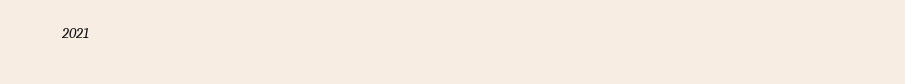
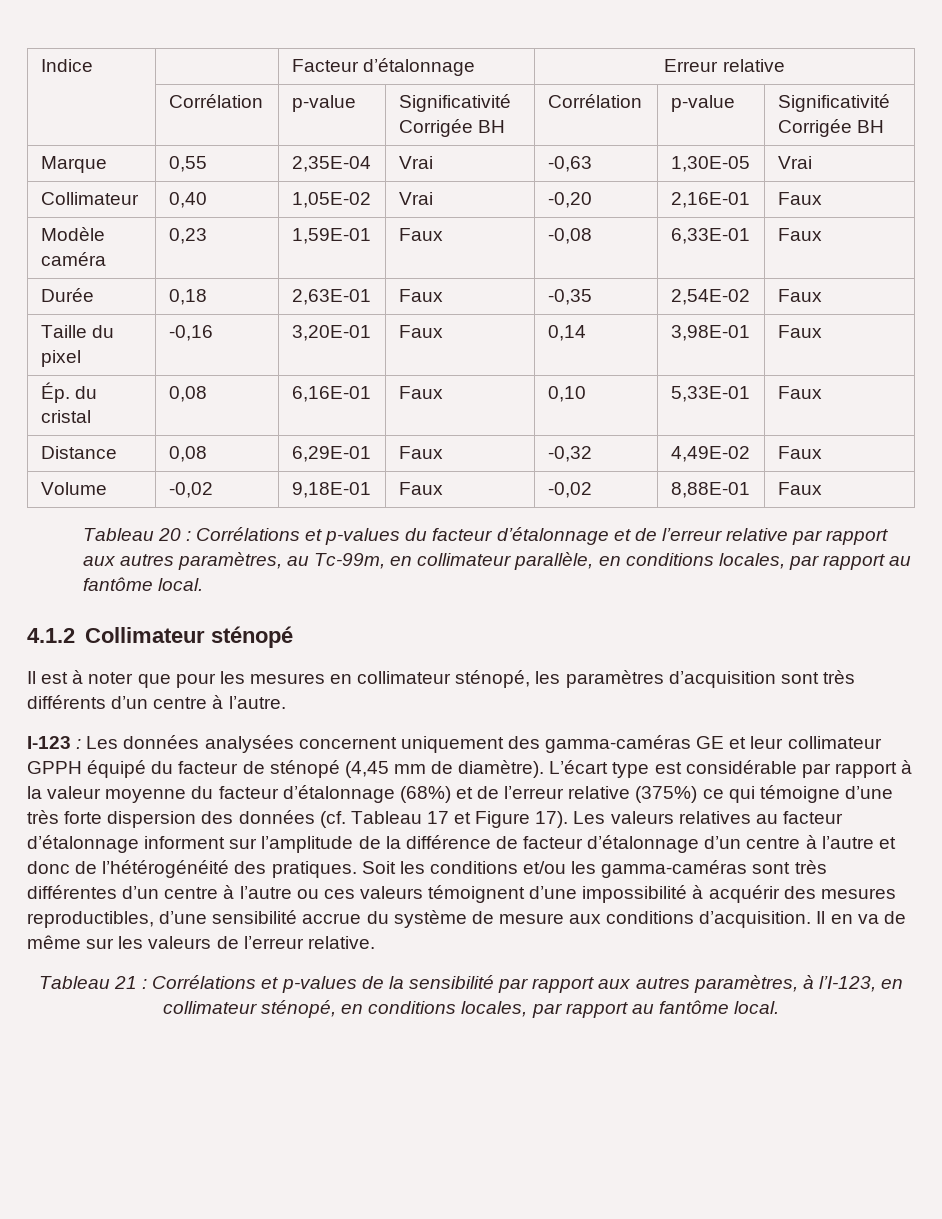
[60,28,89,38] 2021 -> [40,59,93,72] [291,58,475,76] [664,59,785,72] [168,94,263,108] [291,95,356,112] [398,94,511,112] [398,119,505,137] [547,94,642,108] [670,95,735,112] [777,94,890,112] [777,119,884,137] [40,156,107,173] [168,156,207,172] [291,156,371,172] [398,156,433,169] [547,156,592,172] [670,156,750,172] [777,156,812,169] [40,192,139,205] [168,192,207,208] [291,192,371,208] [398,192,433,205] [547,192,592,208] [670,192,750,208] [777,192,822,205] [40,227,105,241] [40,252,106,266] [168,228,207,244] [291,228,371,244] [398,228,443,241] [547,228,592,244] [670,228,750,244] [777,228,822,241] [40,288,94,302] [168,289,207,305] [291,289,371,305] [398,289,443,302] [547,289,592,305] [670,289,750,305] [777,289,822,302] [40,325,114,338] [40,350,81,367] [168,325,213,341] [291,325,371,341] [398,325,443,338] [547,325,586,341] [670,325,750,341] [777,325,822,338] [40,382,97,403] [40,410,91,423] [168,386,207,402] [291,386,371,402] [398,386,443,399] [547,386,586,402] [670,386,750,402] [777,386,822,399] [40,446,117,459] [168,446,207,462] [291,446,371,462] [398,446,443,459] [547,446,592,462] [670,446,750,462] [777,446,822,459] [40,482,107,495] [168,482,213,498] [291,482,371,498] [398,482,443,495] [547,482,592,498] [670,482,750,498] [777,482,822,495] [82,527,889,545] [82,552,912,570] [82,577,203,591] [27,626,293,648] [27,670,855,688] [27,695,286,709] [27,735,882,753] [27,760,913,778] [27,785,893,803] [27,810,843,828] [27,835,896,853] [27,860,827,878] [27,885,896,903] [27,910,906,928] [27,935,375,949] [38,975,904,993] [162,1000,780,1018] Indice | | Facteur d’étalonnage | Erreur relative // | Corrélation | p-value | Significativité Corrigée BH | Corrélation | p-value | Significativité Corrigée BH // Marque | 0,55 | 2,35E-04 | Vrai | -0,63 | 1,30E-05 | Vrai // Collimateur | 0,40 | 1,05E-02 | Vrai | -0,20 | 2,16E-01 | Faux // Modèle caméra | 0,23 | 1,59E-01 | Faux | -0,08 | 6,33E-01 | Faux // Durée | 0,18 | 2,63E-01 | Faux | -0,35 | 2,54E-02 | Faux // Taille du pixel | -0,16 | 3,20E-01 | Faux | 0,14 | 3,98E-01 | Faux // Ép. du cristal | 0,08 | 6,16E-01 | Faux | 0,10 | 5,33E-01 | Faux // Distance | 0,08 | 6,29E-01 | Faux | -0,32 | 4,49E-02 | Faux // Volume | -0,02 | 9,18E-01 | Faux | -0,02 | 8,88E-01 | Faux // Tableau 20 : Corrélations et p-values du facteur d’étalonnage et de l’erreur relative par rapport aux autres paramètres, au Tc-99m, en collimateur parallèle, en conditions locales, par rapport au fantôme local. // 4.1.2 Collimateur sténopé // Il est à noter que pour les mesures en collimateur sténopé, les paramètres d’acquisition sont très différents d’un centre à l’autre. // I-123 : Les données analysées concernent uniquement des gamma-caméras GE et leur collimateur GPPH équipé du facteur de sténopé (4,45 mm de diamètre). L’écart type est considérable par rapport à la valeur moyenne du facteur d’étalonnage (68%) et de l’erreur relative (375%) ce qui témoigne d’une très forte dispersion des données (cf. Tableau 17 et Figure 17). Les valeurs relatives au facteur d’étalonnage informent sur l’amplitude de la différence de facteur d’étalonnage d’un centre à l’autre et donc de l’hétérogénéité des pratiques. Soit les conditions et/ou les gamma-caméras sont très différentes d’un centre à l’autre ou ces valeurs témoignent d’une impossibilité à acquérir des mesures reproductibles, d’une sensibilité accrue du système de mesure aux conditions d’acquisition. Il en va de même sur les valeurs de l’erreur relative. // Tableau 21 : Corrélations et p-values de la sensibilité par rapport aux autres paramètres, à l’I-123, en collimateur sténopé, en conditions locales, par rapport au fantôme local.

